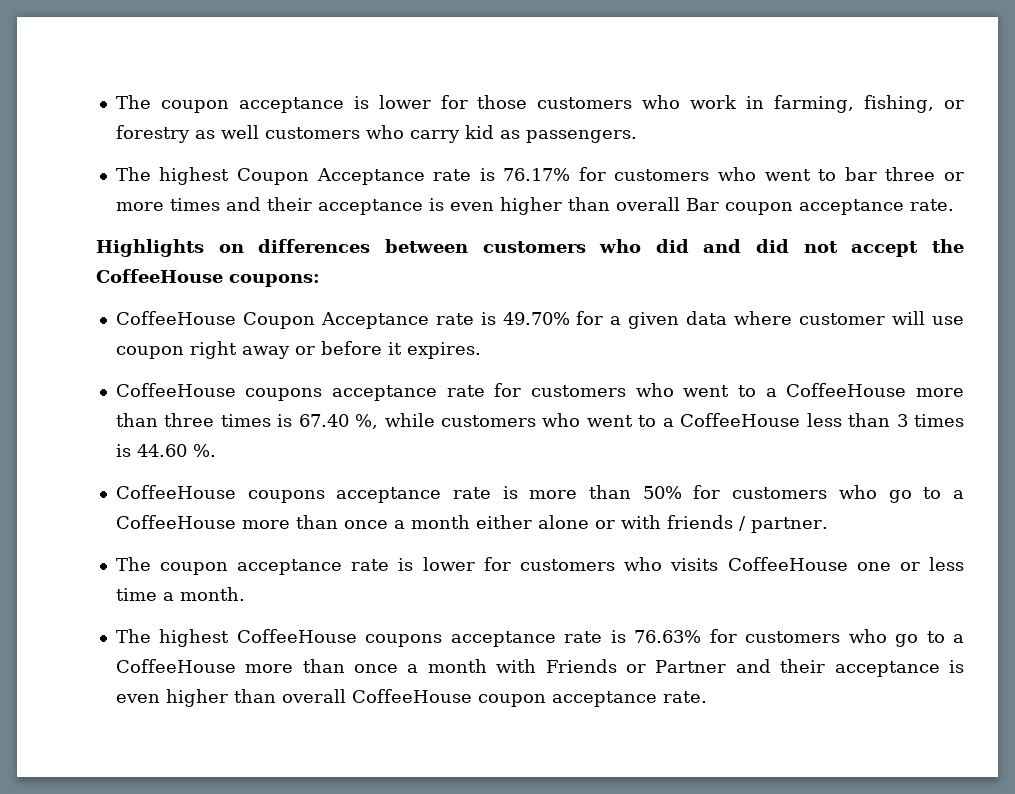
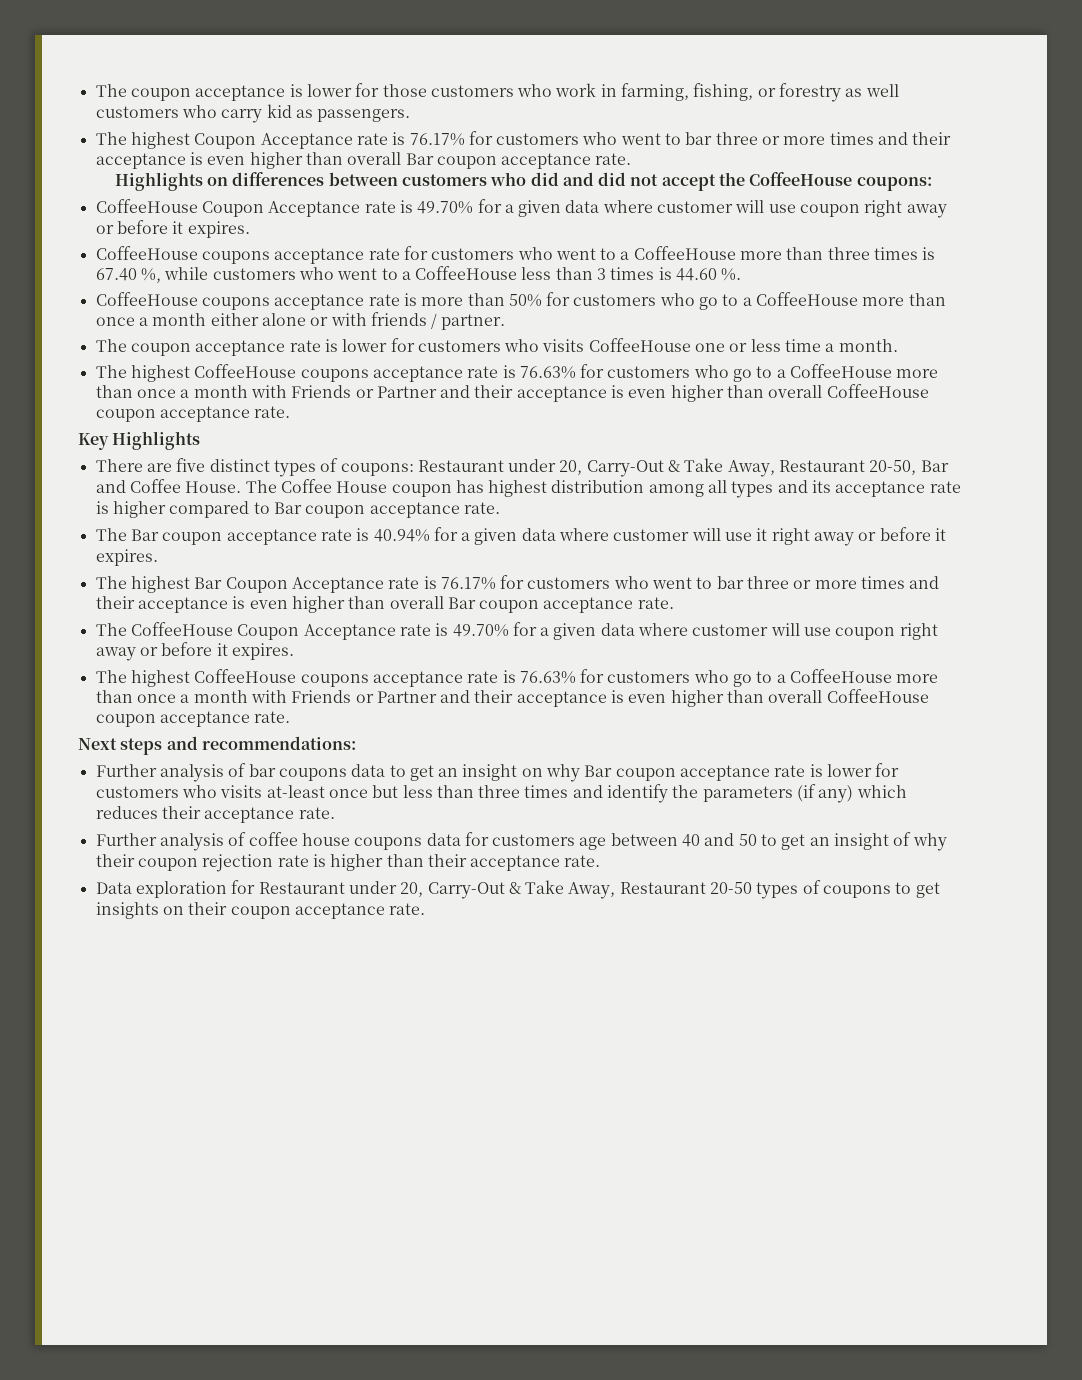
(707, 697) none -> [78,431,201,450] [95,458,949,477] [95,479,961,498] [95,501,500,518] [95,527,947,546] [95,549,158,566] [95,575,940,593] [95,596,674,613] [95,622,938,640] [95,642,294,661] [95,669,939,687] [95,689,929,707] [95,711,291,727] [78,736,356,755] [95,763,900,782] [95,784,907,803] [95,806,335,823] [95,832,947,851] [95,854,601,872] [95,880,940,899] [95,902,426,919] // Key Highlights // There are five distinct types of coupons: Restaurant under 20, Carry-Out & Take Away, Restaurant 20-50, Bar and Coffee House. The Coffee House coupon has highest distribution among all types and its acceptance rate is higher compared to Bar coupon acceptance rate. // The Bar coupon acceptance rate is 40.94% for a given data where customer will use it right away or before it expires. // The highest Bar Coupon Acceptance rate is 76.17% for customers who went to bar three or more times and their acceptance is even higher than overall Bar coupon acceptance rate. // The CoffeeHouse Coupon Acceptance rate is 49.70% for a given data where customer will use coupon right away or before it expires. // The highest CoffeeHouse coupons acceptance rate is 76.63% for customers who go to a CoffeeHouse more than once a month with Friends or Partner and their acceptance is even higher than overall CoffeeHouse coupon acceptance rate. // Next steps and recommendations: // Further analysis of bar coupons data to get an insight on why Bar coupon acceptance rate is lower for customers who visits at-least once but less than three times and identify the parameters (if any) which reduces their acceptance rate. // Further analysis of coffee house coupons data for customers age between 40 and 50 to get an insight of why their coupon rejection rate is higher than their acceptance rate. // Data exploration for Restaurant under 20, Carry-Out & Take Away, Restaurant 20-50 types of coupons to get insights on their coupon acceptance rate.

